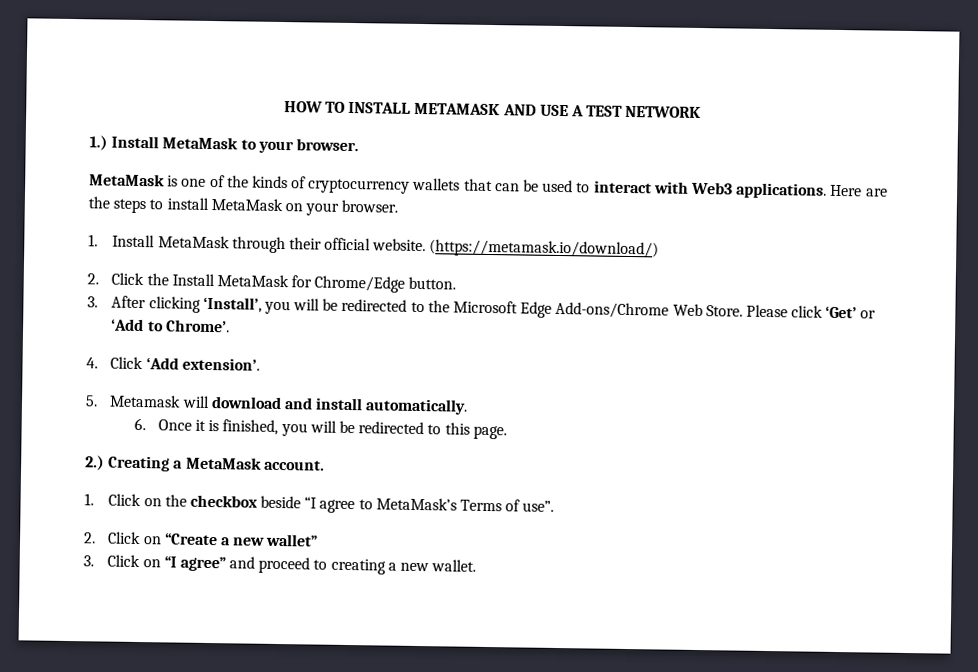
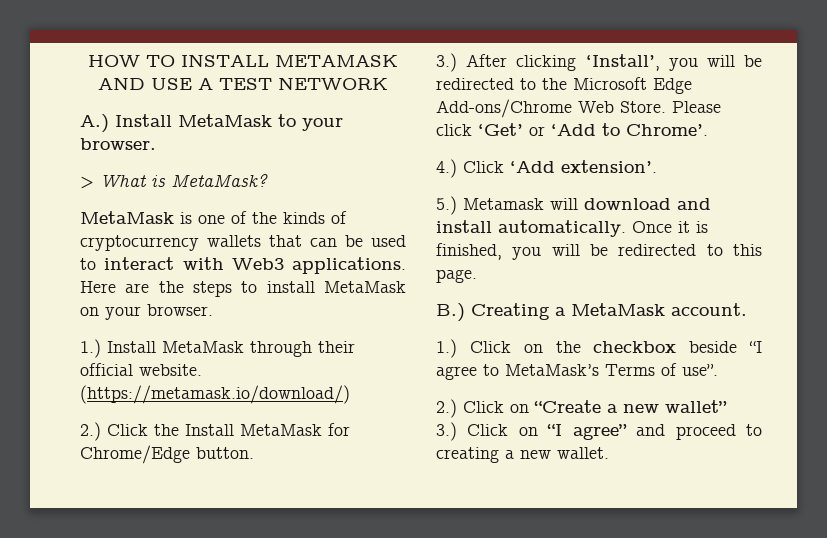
[89,135,108,151] 1.) -> [80,114,109,133] A.)
(359, 145) none -> [80,174,268,189] // > What is MetaMask?
[88,234,98,247] 1. -> [80,339,101,358] 1.)
[87,273,99,285] 2. -> [80,422,101,441] 2.)
[87,296,98,308] 3. -> [436,53,457,72] 3.)
[86,357,98,369] 4. -> [436,159,457,178] 4.)
[85,395,98,407] 5. -> [436,196,457,215] 5.)
[133,417,146,431] // 6. -> (626, 228) none
[85,455,105,471] 2.) -> [436,303,465,322] B.)
[84,493,94,506] 1. -> [436,339,457,358] 1.)
[83,532,96,544] 2. -> [436,399,457,418] 2.)
[83,555,94,567] 3. -> [436,422,457,441] 3.)

